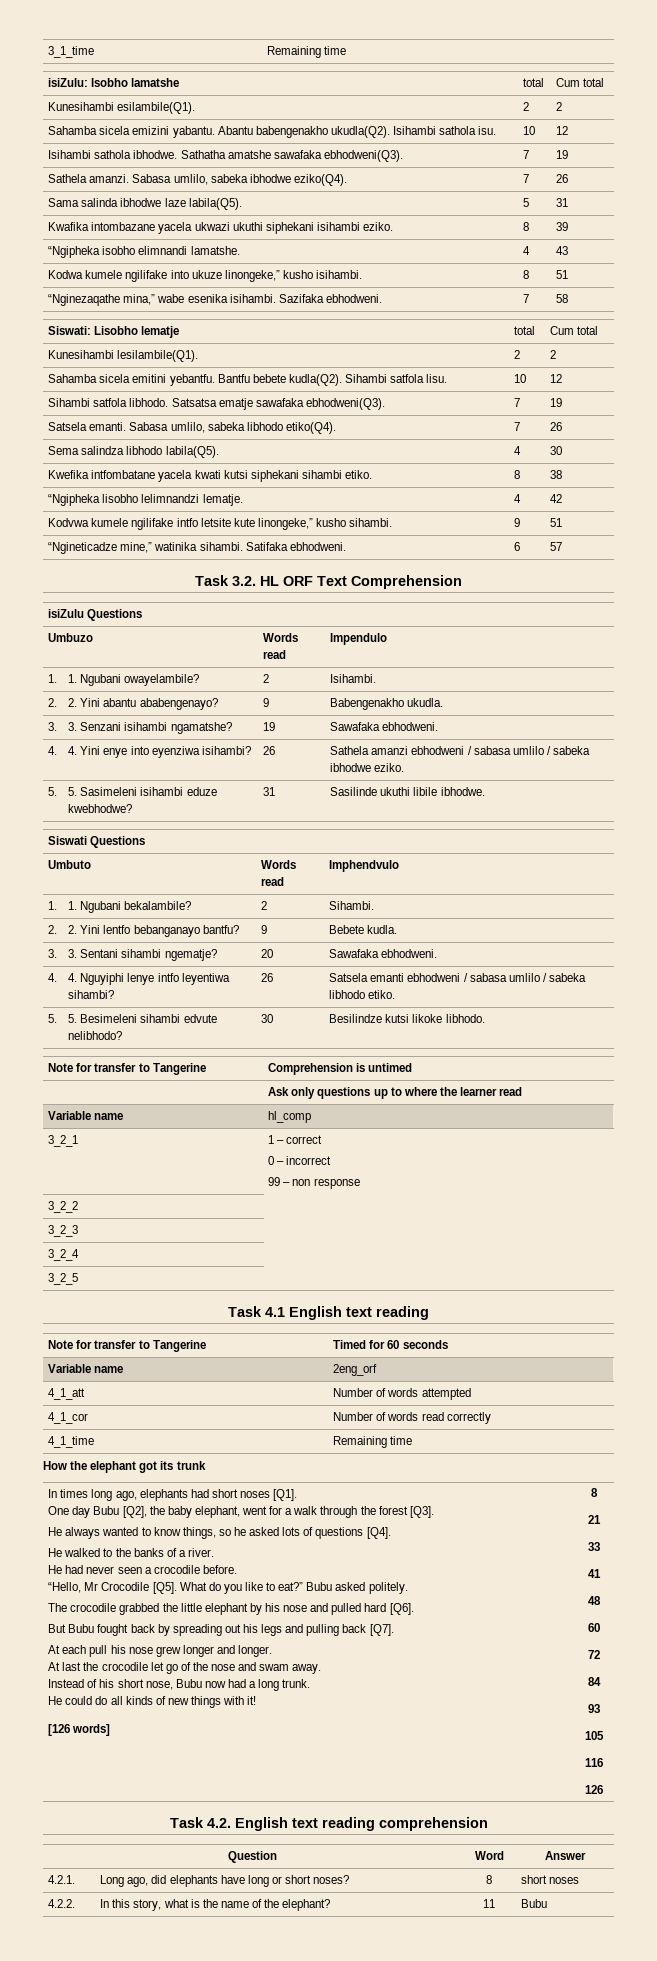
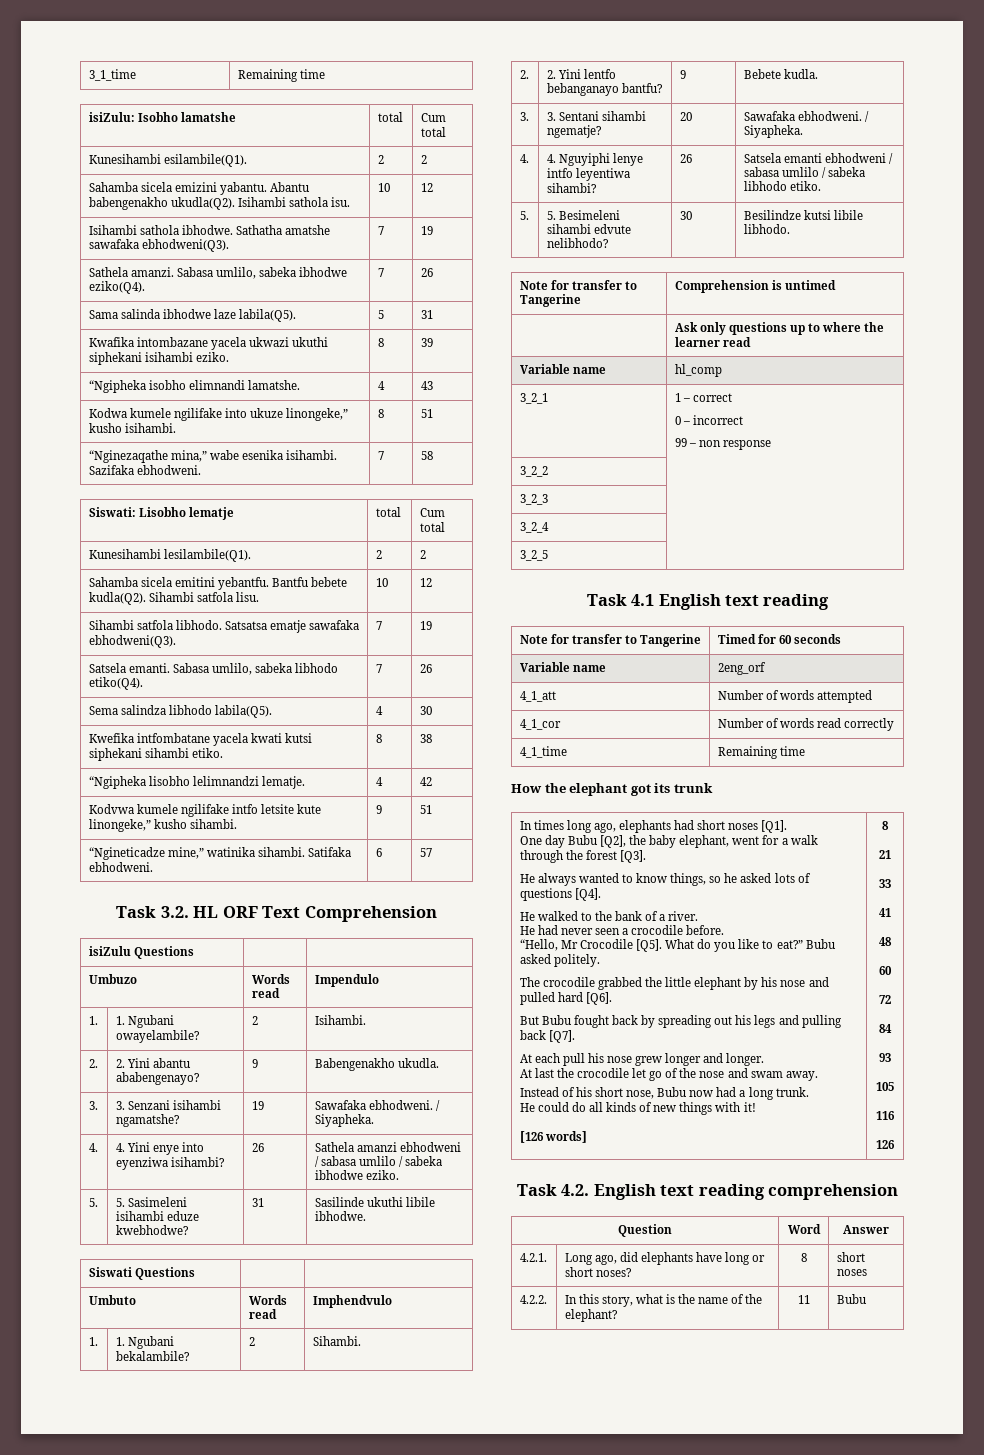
(439, 726) none -> [435,1100,440,1111] [314,1114,374,1127] / Siyapheka.
(438, 953) none -> [864,111,869,122] [743,125,803,138] / Siyapheka.
[412,1014,443,1023] likoke -> [833,210,863,220] libile
[133,1548,164,1557] banks -> [615,911,643,921] bank

